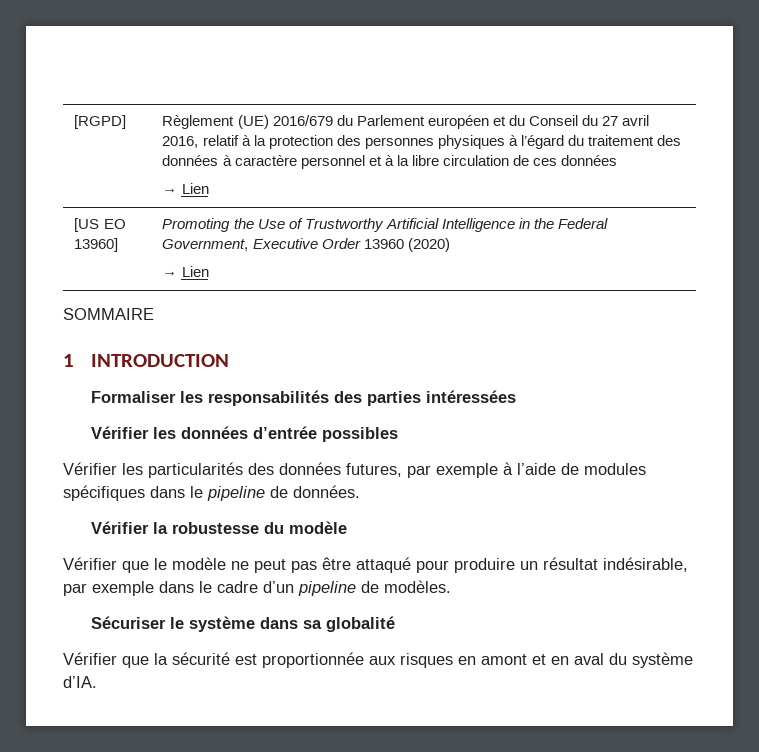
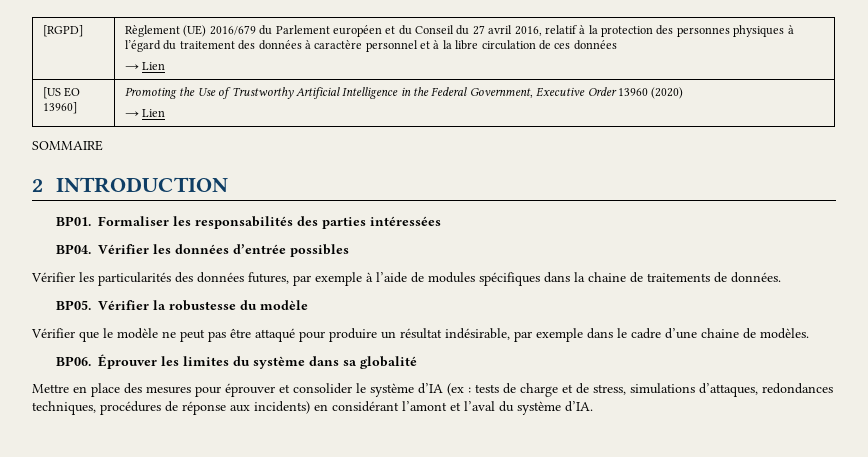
[63,354,74,367] 1 -> [32,179,43,192] 2
(230, 360) none -> [56,216,92,226] BP01.
(517, 396) none -> [56,244,92,254] BP04.
[190,486,265,501] le pipeline -> [574,272,710,283] la chaine de traitements
(360, 491) none -> [56,300,92,310] BP05.
[263,581,356,596] d’un pipeline -> [665,328,739,339] d’une chaine
[91,616,185,629] Sécuriser le -> [56,354,251,369] BP06. Éprouver les limites du
[63,652,604,668] Vérifier que la sécurité est proportionnée aux risques en amont et en aval -> [32,383,833,397] [32,401,495,415] Mettre en place des mesures pour éprouver et consolider le système d’IA (ex : tests de charge et de stress, simulations d’attaques, redondances techniques, procédures de réponse aux incidents) en considérant l’amont et l’aval

